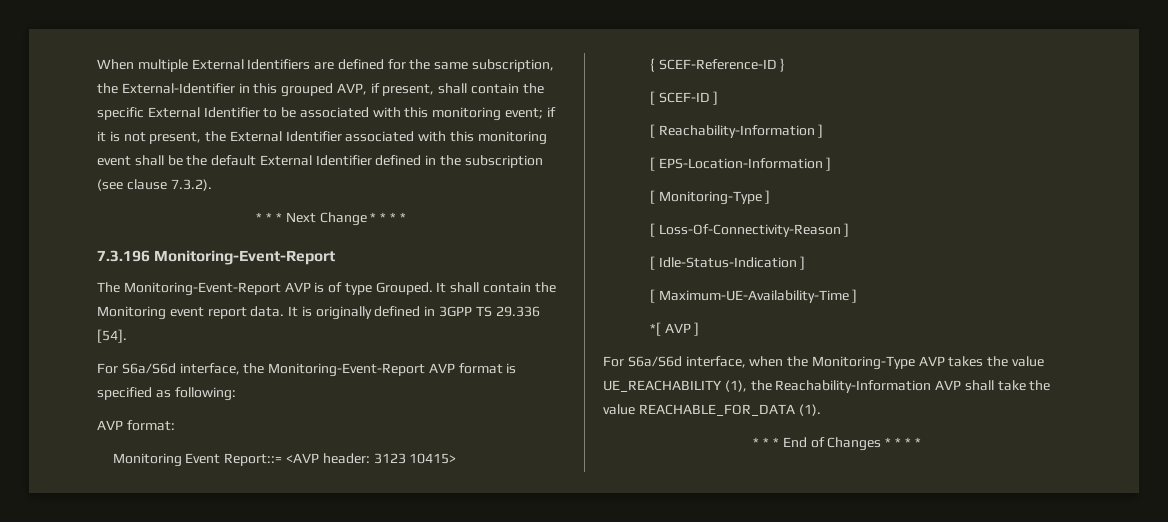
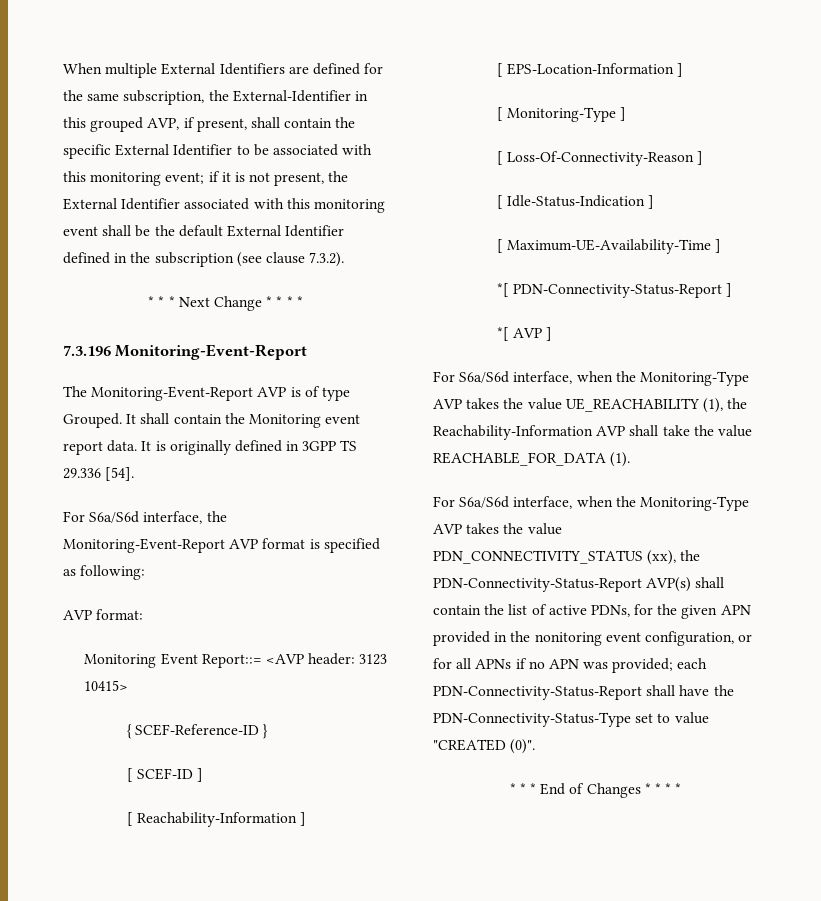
(858, 296) none -> [497,283,733,298] // *[ PDN-Connectivity-Status-Report ]
(821, 410) none -> [433,496,749,511] [433,523,562,535] [433,550,701,565] [433,577,725,592] [433,604,751,619] [433,631,753,646] [433,658,708,673] [433,685,734,700] [433,712,709,727] [433,739,536,754] // For S6a/S6d interface, when the Monitoring-Type AVP takes the value PDN_CONNECTIVITY_STATUS (xx), the PDN-Connectivity-Status-Report AVP(s) shall contain the list of active PDNs, for the given APN provided in the nonitoring event configuration, or for all APNs if no APN was provided; each PDN-Connectivity-Status-Report shall have the PDN-Connectivity-Status-Type set to value "CREATED (0)".

